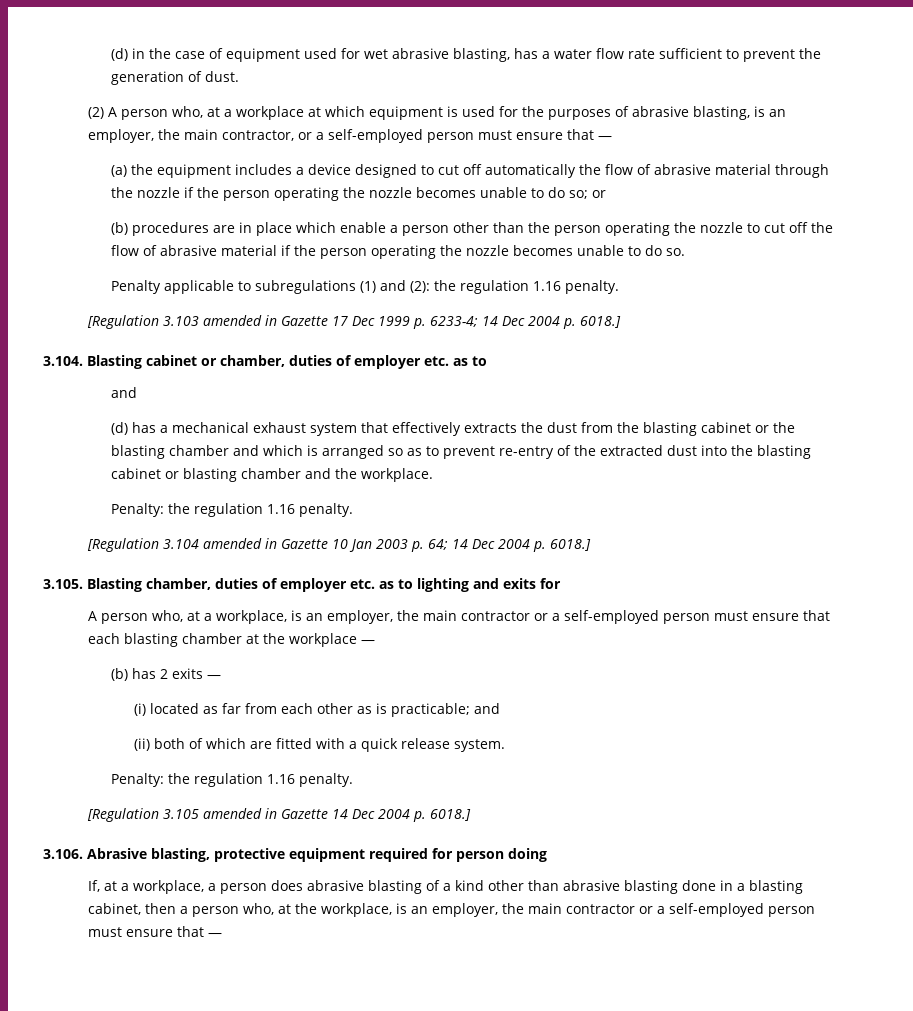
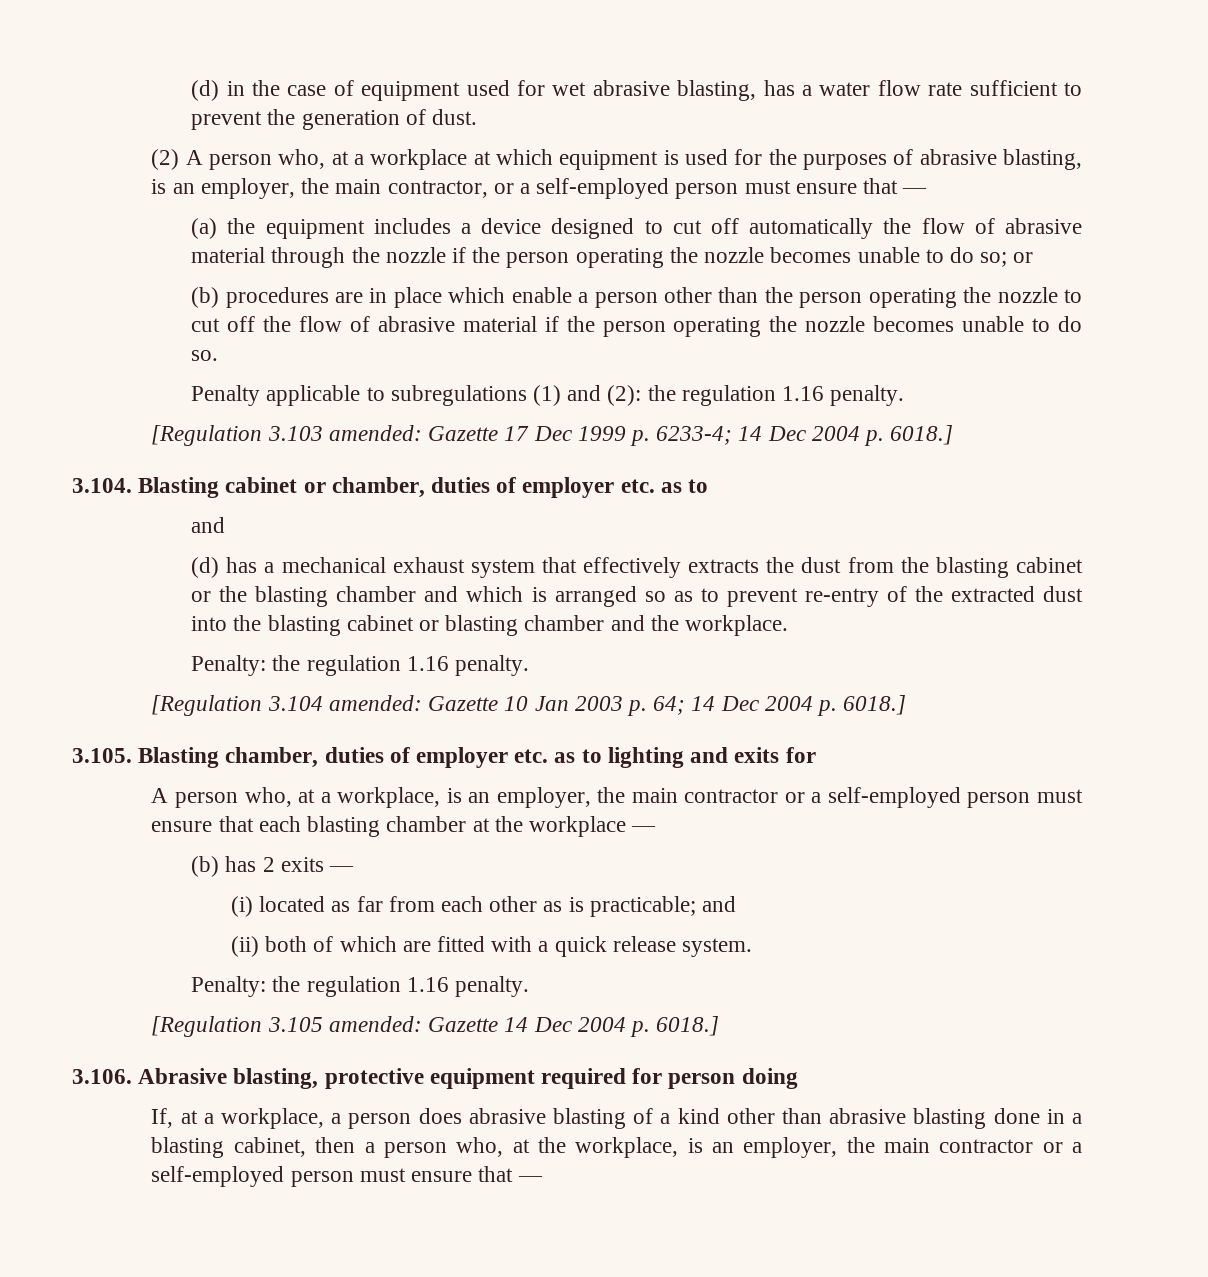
[203,315,278,326] amended in -> [328,425,422,441] amended:
[203,538,278,549] amended in -> [328,695,422,711] amended:
[203,808,278,819] amended in -> [328,1016,422,1032] amended:

